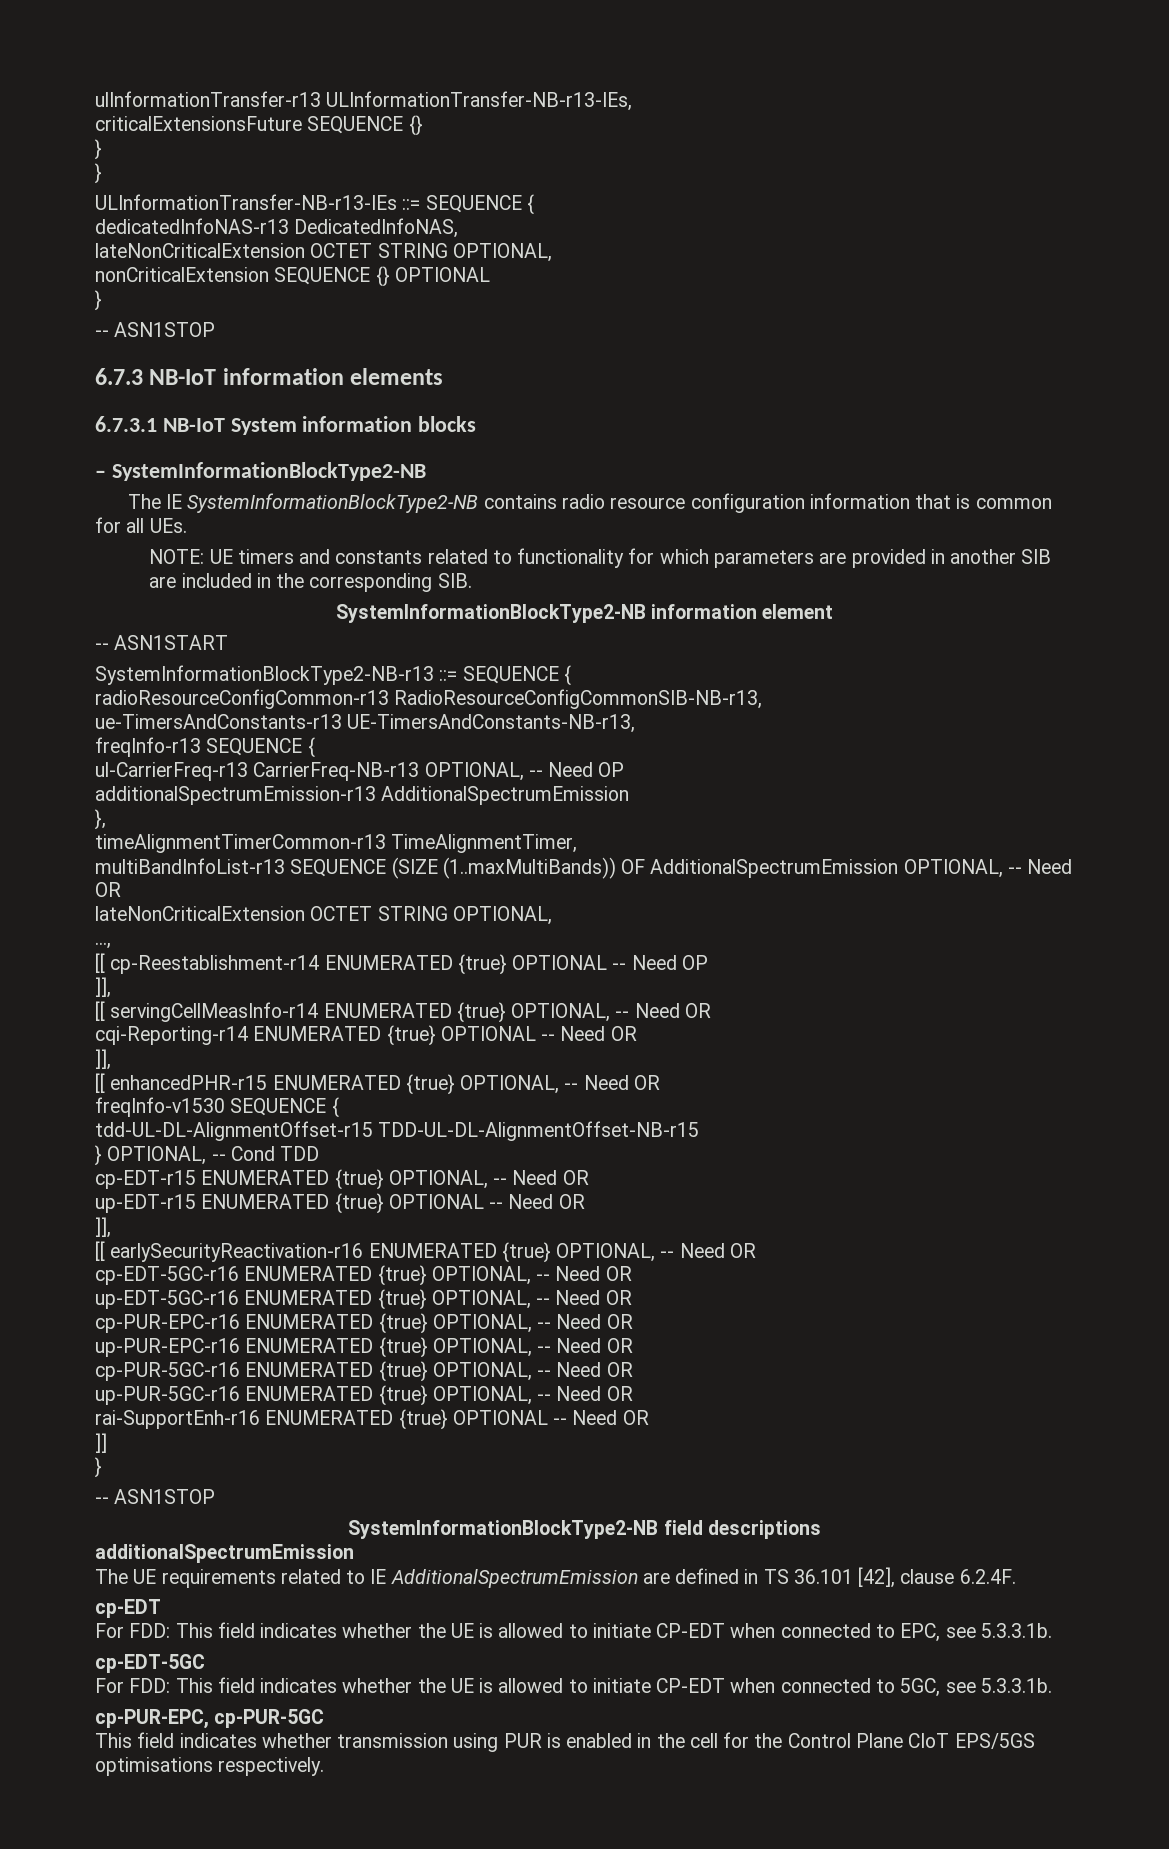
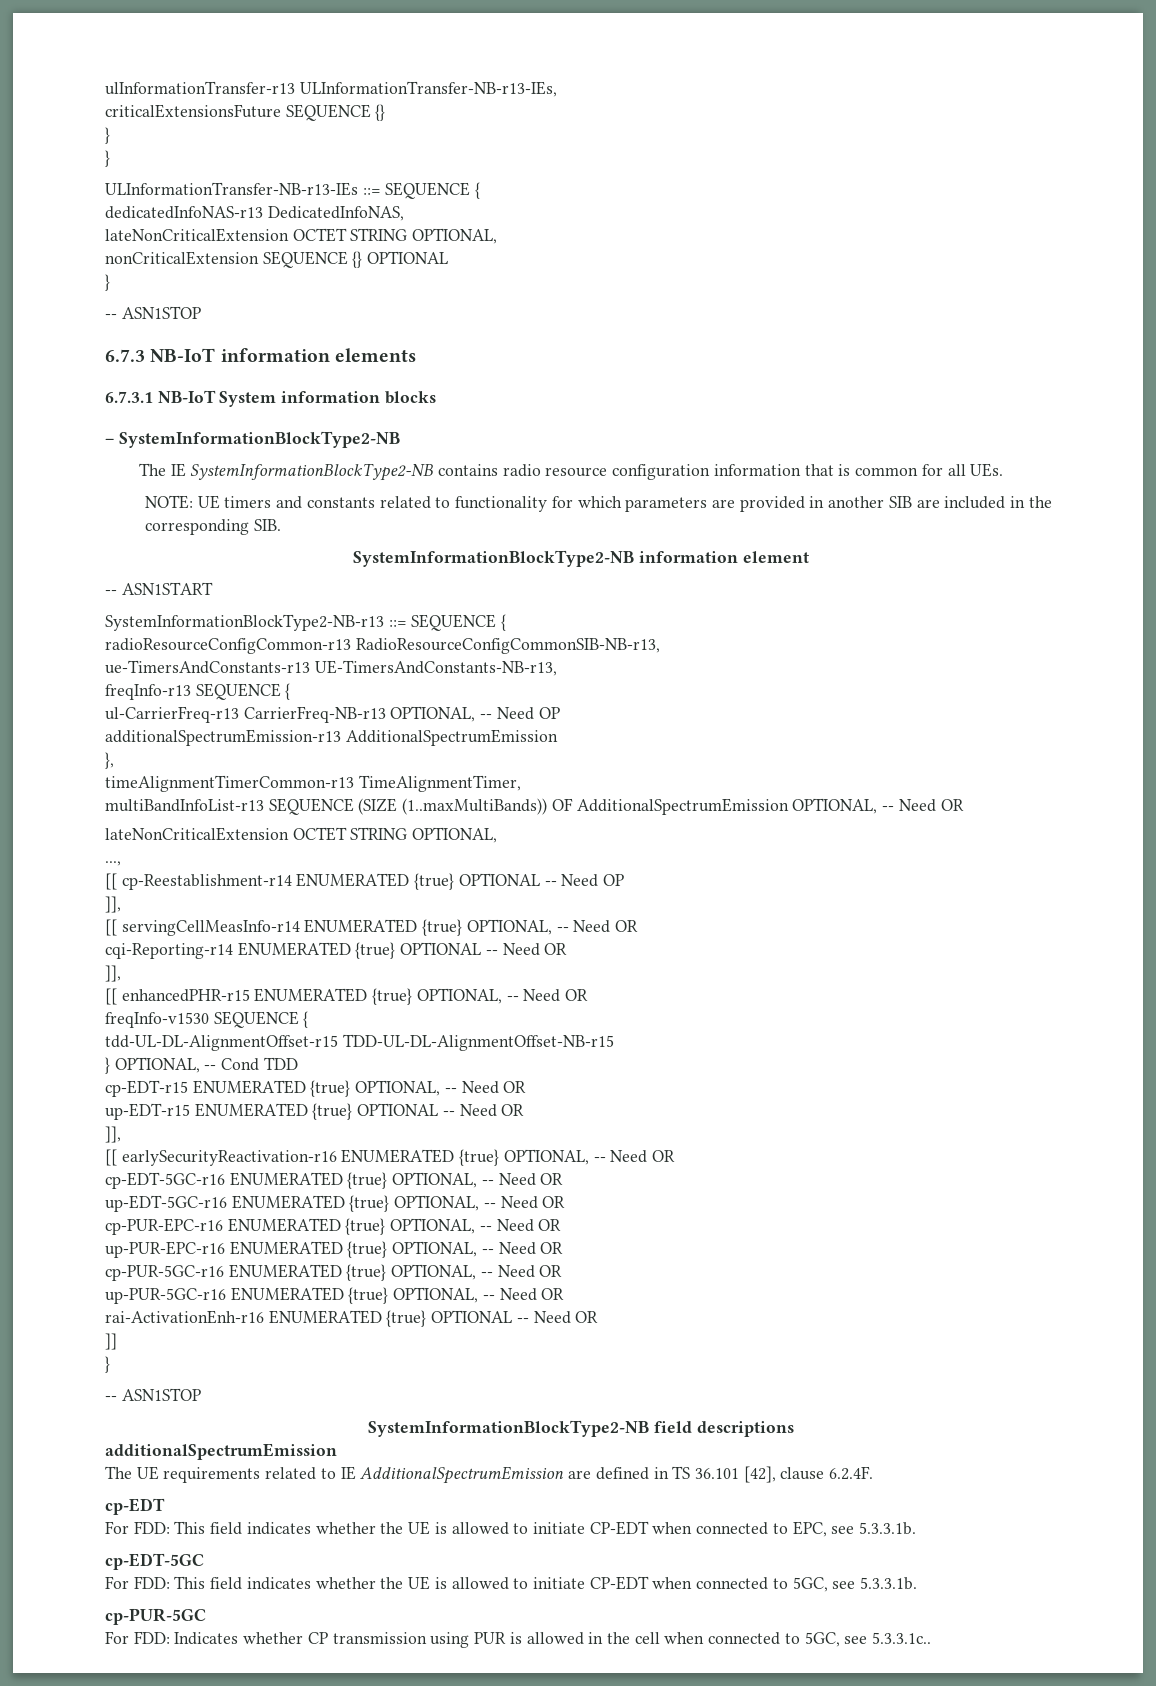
[95,1410,260,1429] rai-SupportEnh-r16 -> [105,1310,264,1324] rai-ActivationEnh-r16
[95,1709,209,1729] cp-PUR-EPC, -> (918, 1583) none
[95,1732,332,1748] This field indicates whether -> [105,1631,328,1645] For FDD: Indicates whether CP
[566,1733,633,1748] enabled -> [526,1632,584,1645] allowed
[723,1732,1035,1749] [95,1757,325,1776] for the Control Plane CIoT EPS/5GS optimisations respectively. -> [664,1632,932,1647] when connected to 5GC, see 5.3.3.1c..

